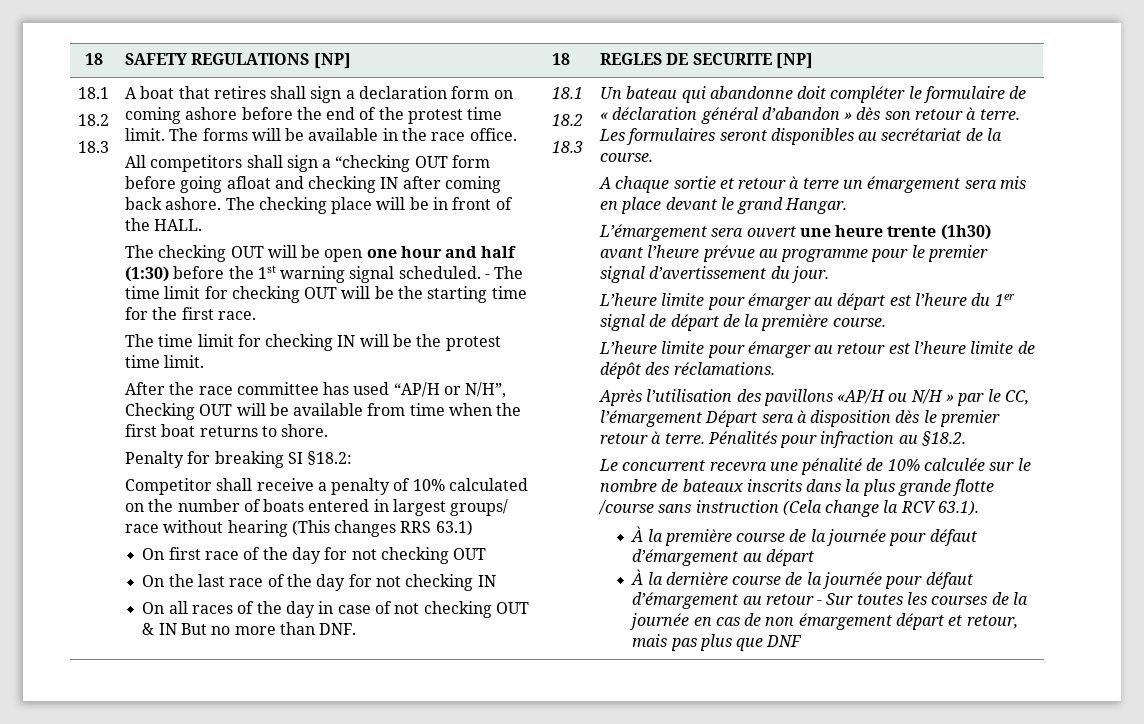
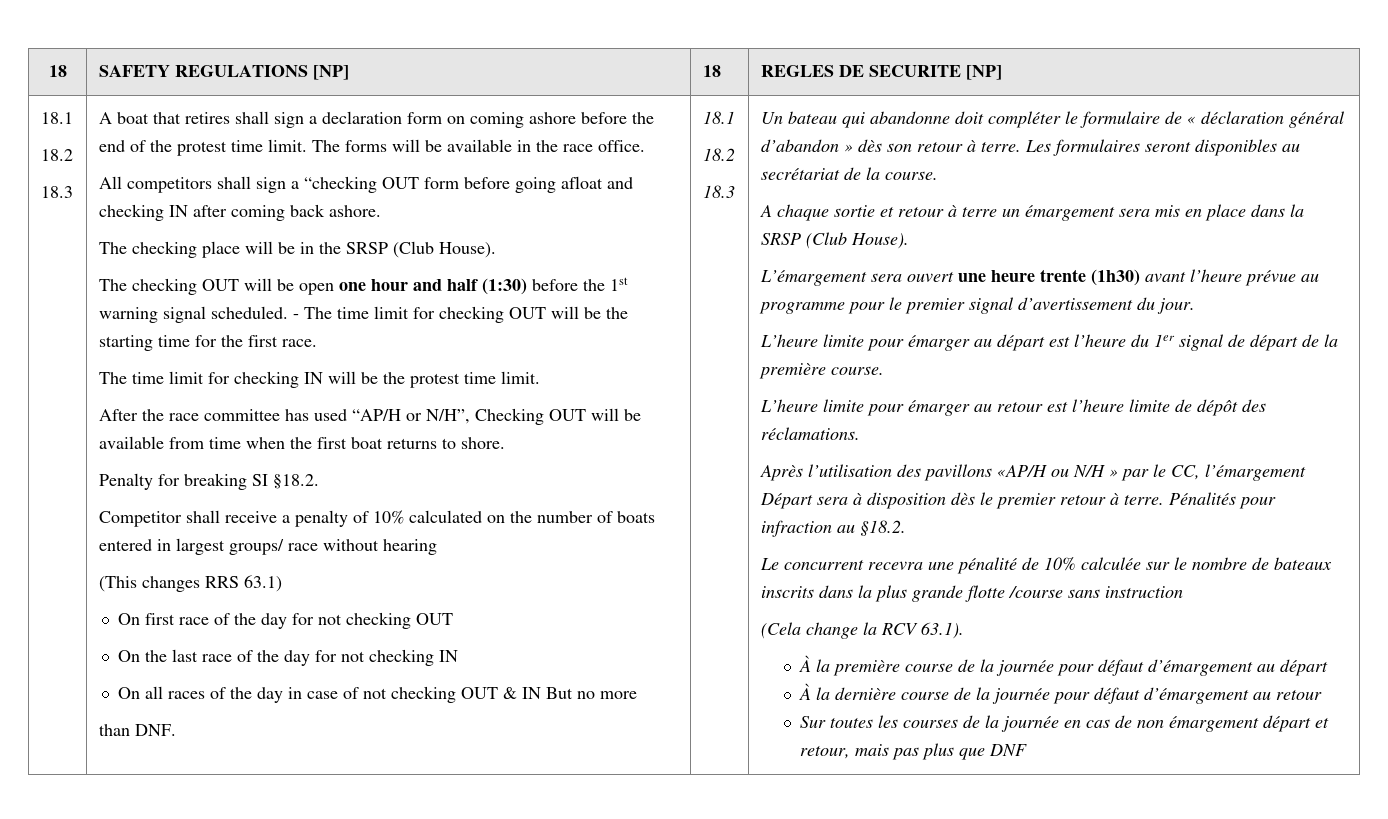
(222, 203) none -> (381, 211) //
[452,197,513,210] [124,218,203,231] front of the HALL. -> [318,241,496,258] the SRSP (Club House).
[307,451,353,465] §18.2: -> [272,474,319,489] §18.2.
(288, 528) none -> (437, 547) //
(276, 630) none -> (638, 695) //
[665,197,848,214] devant le grand Hangar. -> [1250,204,1304,217] [760,232,909,249] dans la SRSP (Club House).
(779, 506) none -> (1183, 592) //
[817,600,823,605] - -> (1322, 694) //

